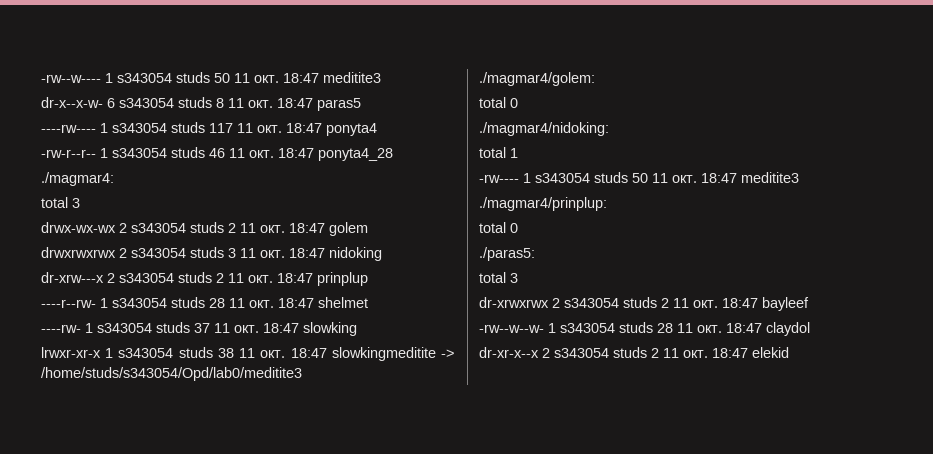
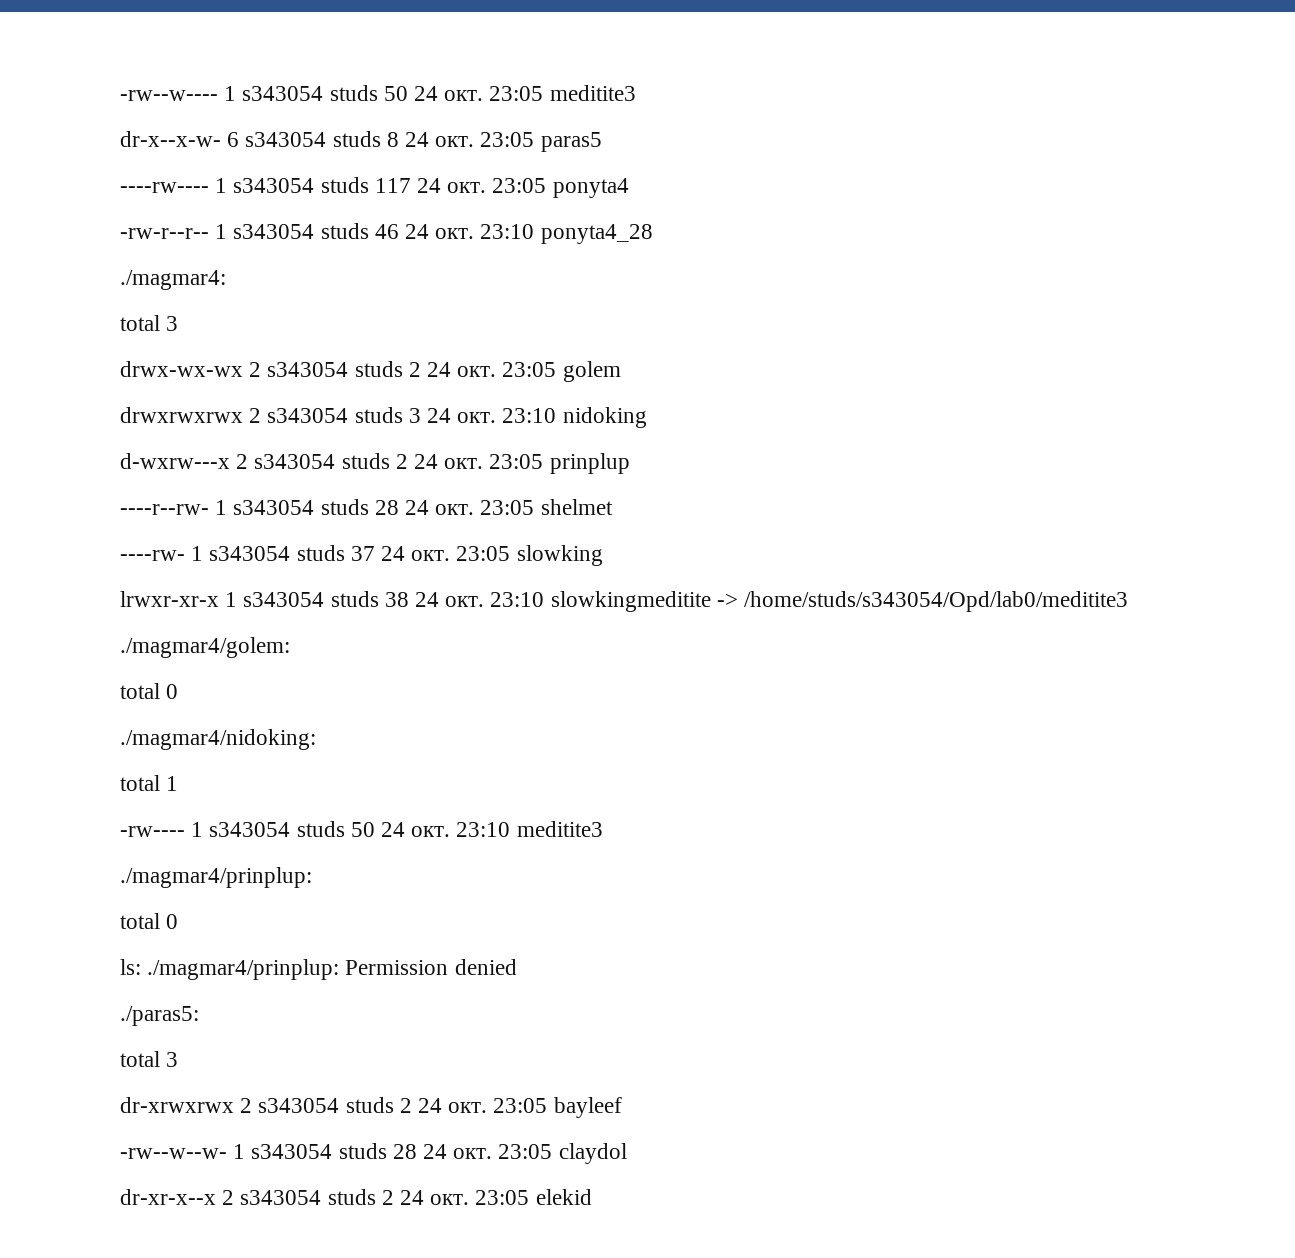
[234,73,319,83] 11 окт. 18:47 -> [414,86,544,101] 24 окт. 23:05
[228,98,313,108] 11 окт. 18:47 -> [405,132,535,147] 24 окт. 23:05
[237,123,322,133] 11 окт. 18:47 -> [417,178,547,193] 24 окт. 23:05
[229,148,314,158] 11 окт. 18:47 -> [405,224,535,239] 24 окт. 23:10
[240,223,325,233] 11 окт. 18:47 -> [427,362,557,377] 24 окт. 23:05
[240,248,325,258] 11 окт. 18:47 -> [427,408,557,423] 24 окт. 23:10
[41,272,313,283] dr-xrw---x 2 s343054 studs 2 11 окт. 18:47 -> [120,453,544,469] d-wxrw---x 2 s343054 studs 2 24 окт. 23:05
[229,298,314,308] 11 окт. 18:47 -> [405,500,535,515] 24 окт. 23:05
[214,323,299,333] 11 окт. 18:47 -> [381,546,511,561] 24 окт. 23:05
[239,348,327,358] 11 окт. 18:47 -> [415,592,545,607] 24 окт. 23:10
[652,173,737,183] 11 окт. 18:47 -> [381,822,511,837] 24 окт. 23:10
(518, 228) none -> [120,959,517,980] // ls: ./magmar4/prinplup: Permission denied
[673,298,758,308] 11 окт. 18:47 -> [418,1098,548,1113] 24 окт. 23:05
[677,323,762,333] 11 окт. 18:47 -> [423,1144,553,1159] 24 окт. 23:05
[663,348,748,358] 11 окт. 18:47 -> [400,1190,530,1205] 24 окт. 23:05

